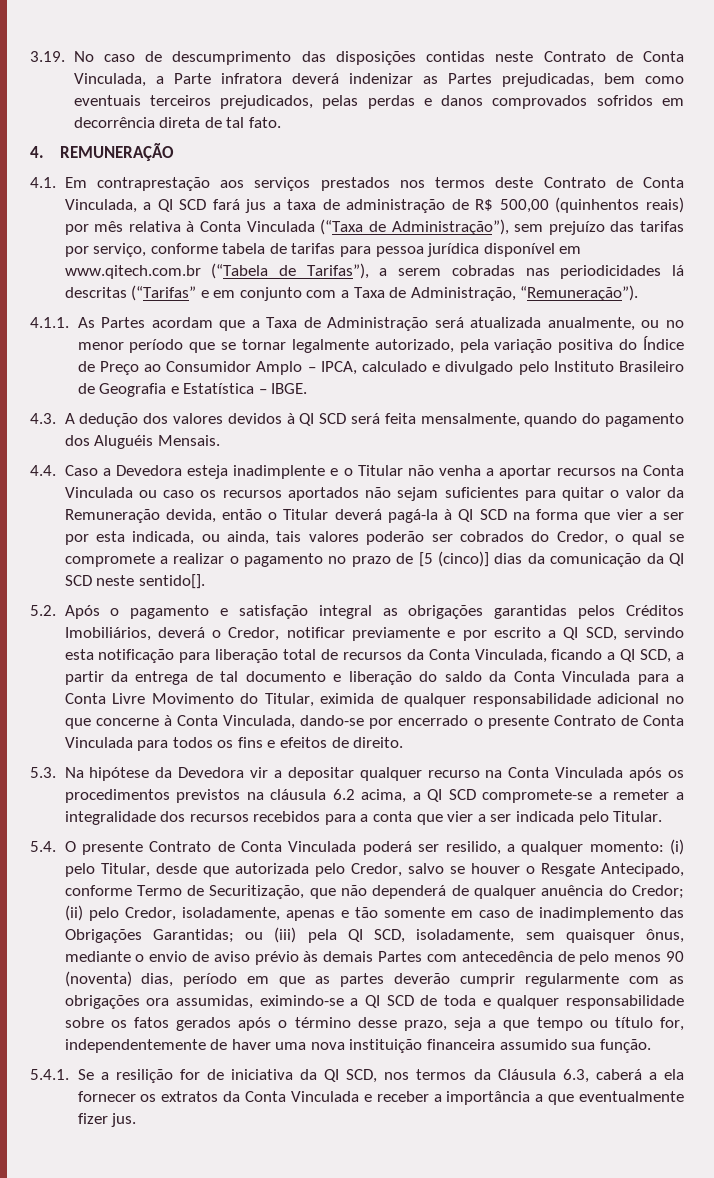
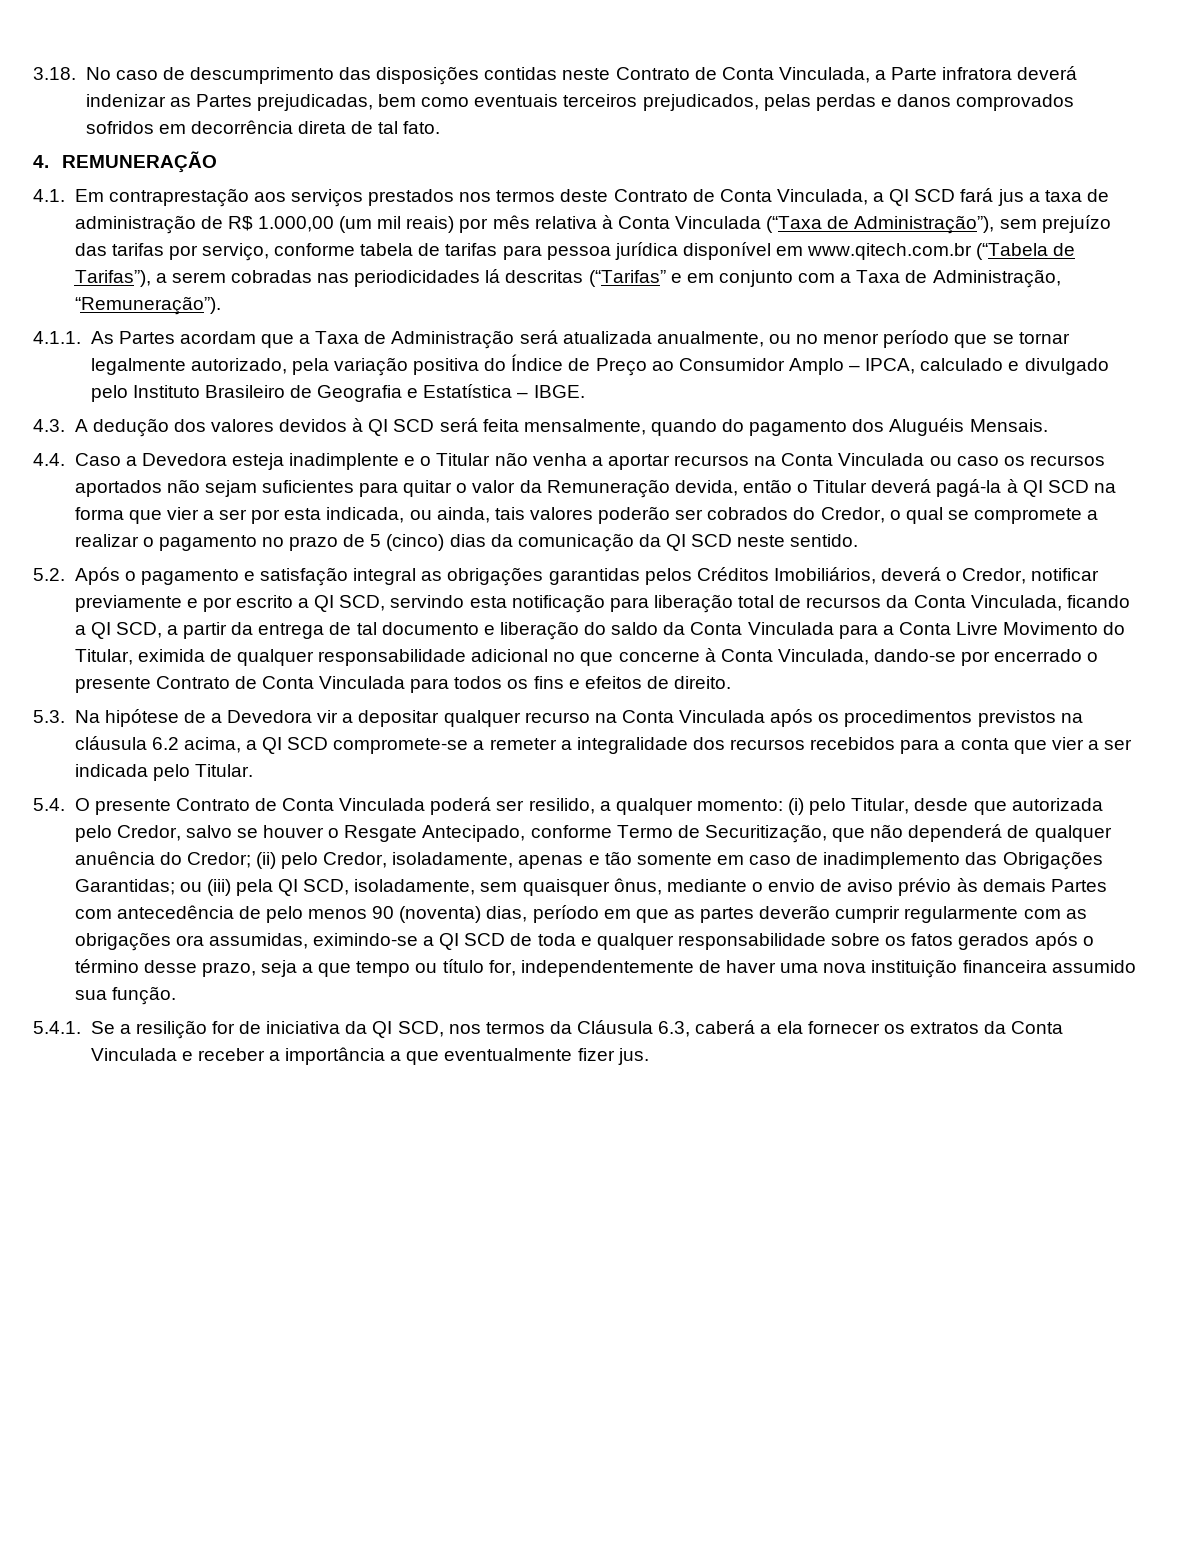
[30,51,65,62] 3.19. -> [33,67,76,80] 3.18.
[499,197,640,213] 500,00 (quinhentos -> [257,216,402,233] 1.000,00 (um mil
[418,551,490,567] [5 (cinco)] -> [370,534,445,551] 5 (cinco)
[138,574,205,589] sentido[]. -> [790,534,859,547] sentido.
[155,767,173,778] da -> [183,710,222,723] de a

